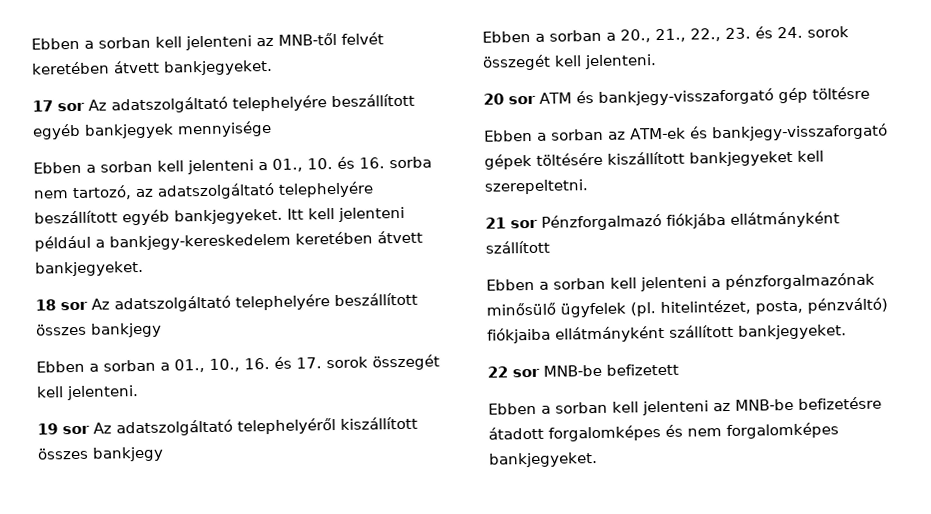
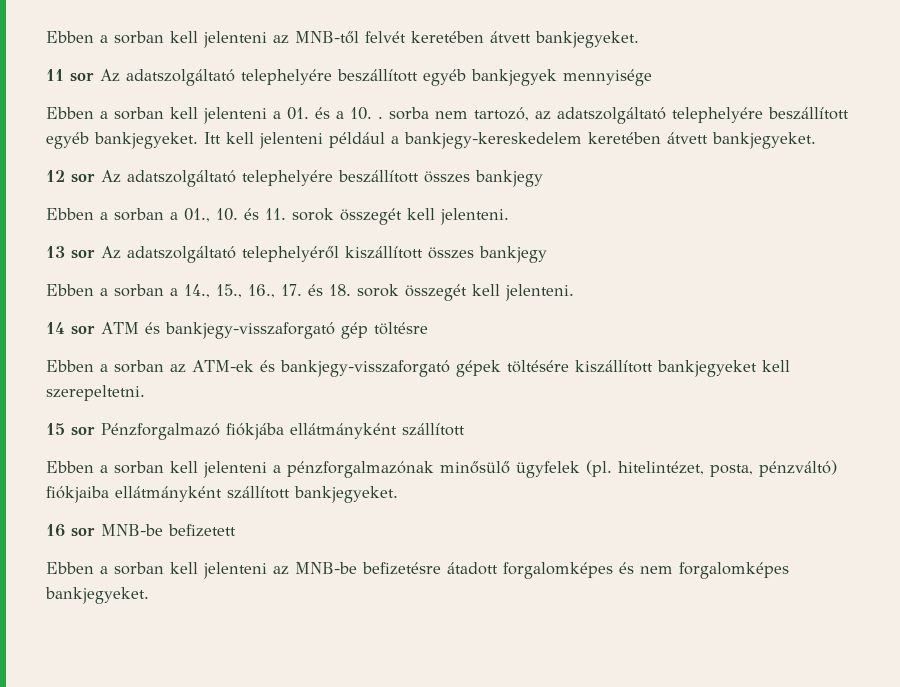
[32,100,53,112] 17 -> [46,69,64,81] 11
[272,156,385,172] 01., 10. és 16. -> [287,107,383,120] 01. és a 10. .
[35,299,56,311] 18 -> [46,170,65,182] 12
[209,354,440,372] [36,385,139,401] [37,423,58,435] 10., 16. és 17. sorok összegét kell jelenteni. // 19 -> [216,208,509,225] [46,246,65,258] 10. és 11. sorok összegét kell jelenteni. // 13
[620,26,849,43] [482,54,657,71] [483,93,504,105] 20., 21., 22., 23. és 24. sorok összegét kell jelenteni. // 20 -> [184,284,574,301] [46,322,65,334] 14., 15., 16., 17. és 18. sorok összegét kell jelenteni. // 14
[485,217,506,229] 21 -> [46,423,65,435] 15
[487,366,508,378] 22 -> [46,524,65,537] 16

